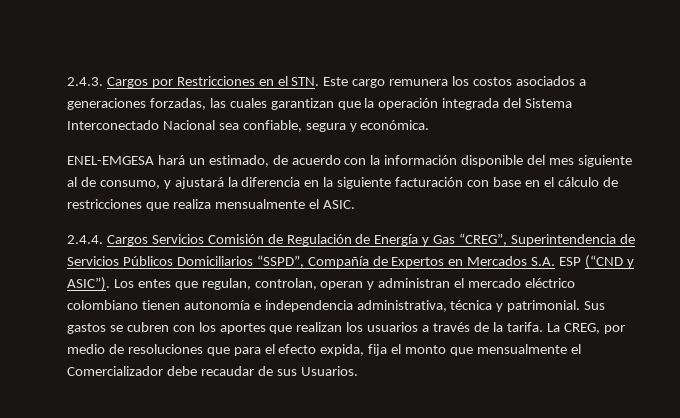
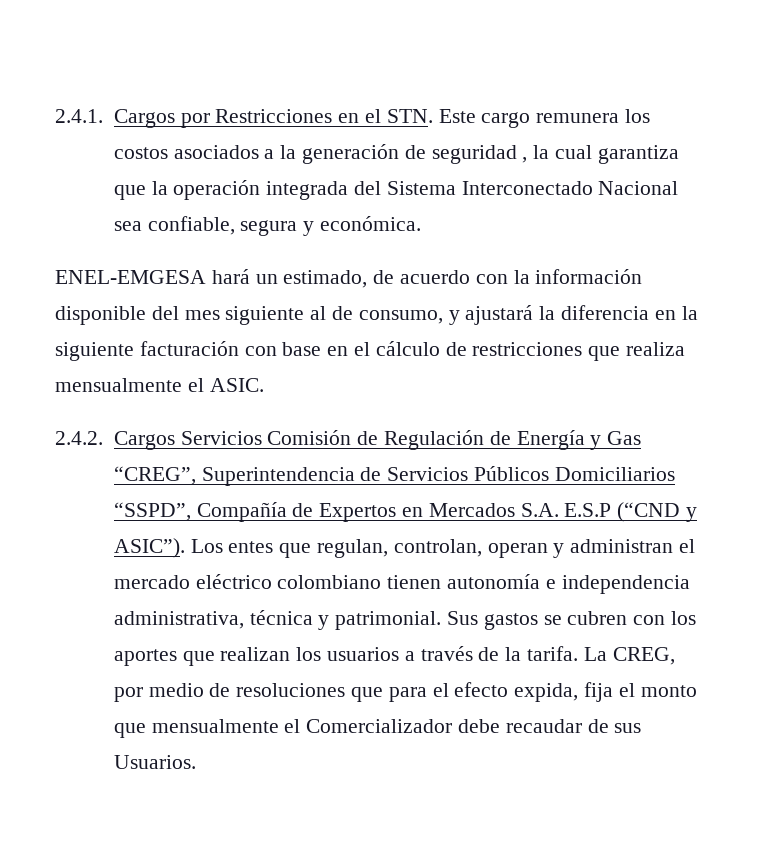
[67,77,103,86] 2.4.3. -> [55,109,103,123] 2.4.1.
[67,98,334,110] generaciones forzadas, las cuales garantizan -> [280,144,679,164] la generación de seguridad , la cual garantiza
[67,235,103,244] 2.4.4. -> [55,431,103,445] 2.4.2.
[559,257,582,266] ESP -> [564,503,612,517] E.S.P

